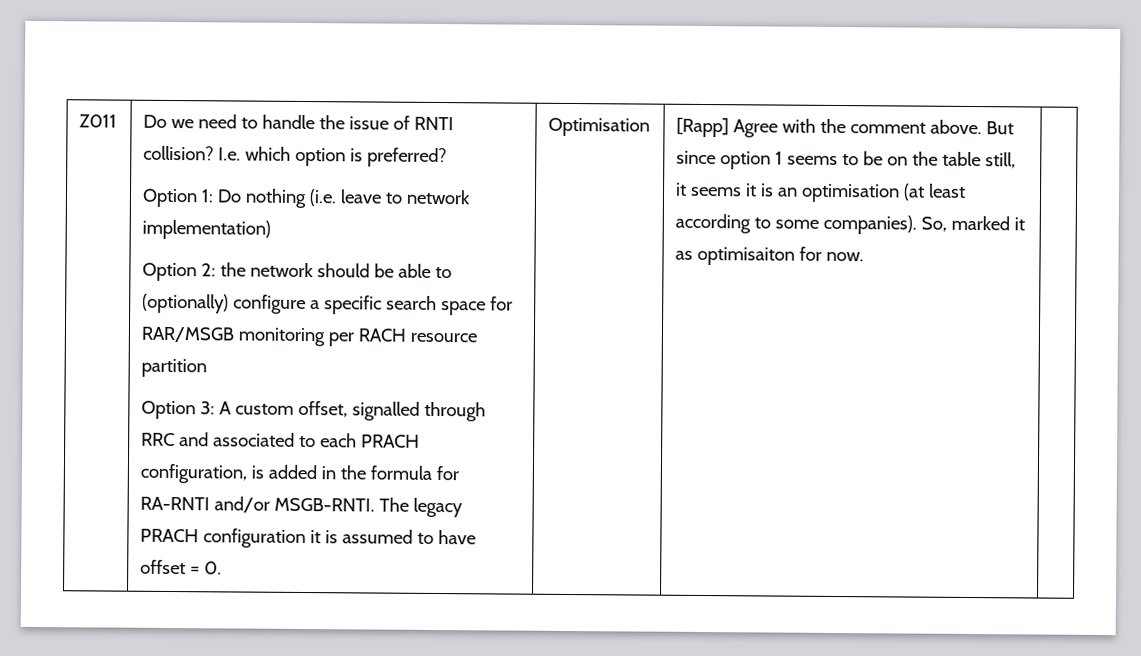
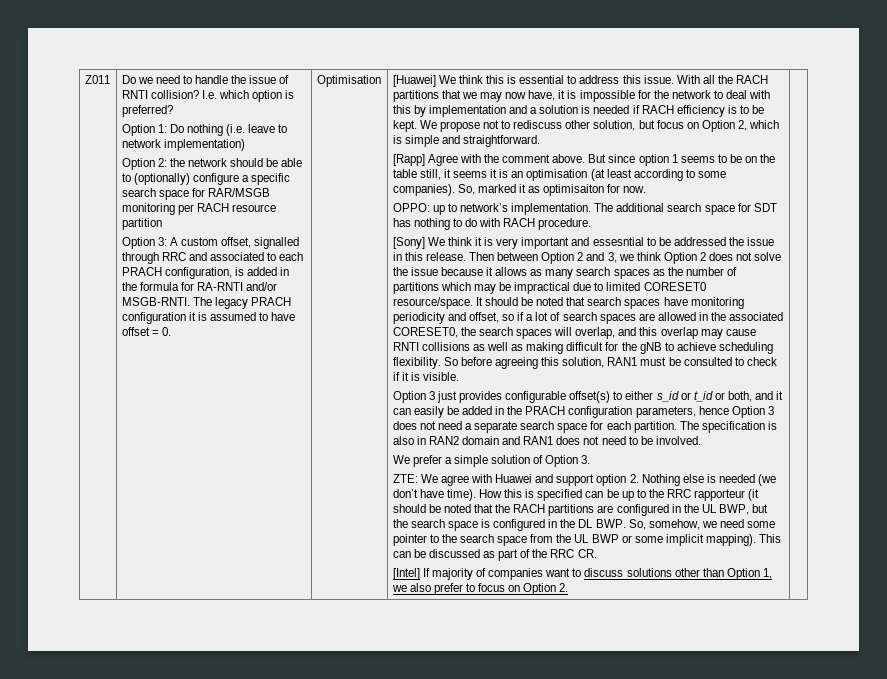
(651, 127) none -> [392,75,769,87] [392,90,771,102] [392,105,765,117] [392,120,780,132] [392,135,541,147] [Huawei] We think this is essential to address this issue. With all the RACH partitions that we may now have, it is impossible for the network to deal with this by implementation and a solution is needed if RACH efficiency is to be kept. We propose not to rediscuss other solution, but focus on Option 2, which is simple and straightforward. //
(865, 256) none -> [392,203,777,215] [392,218,592,230] [392,237,775,249] [392,252,782,264] [392,267,737,279] [392,282,706,294] [392,297,744,309] [392,312,784,324] [392,327,756,339] [392,342,773,354] [392,357,777,369] [392,372,460,381] [392,391,784,403] [392,406,774,418] [392,421,777,433] [392,436,701,445] [392,455,591,467] [392,474,777,486] [392,489,760,501] [392,504,769,516] [392,519,776,531] [392,534,782,546] [392,549,597,561] [392,568,772,580] [391,583,569,595] // OPPO: up to network’s implementation. The additional search space for SDT has nothing to do with RACH procedure. // [Sony] We think it is very important and essesntial to be addressed the issue in this release. Then between Option 2 and 3, we think Option 2 does not solve the issue because it allows as many search spaces as the number of partitions which may be impractical due to limited CORESET0 resource/space. It should be noted that search spaces have monitoring periodicity and offset, so if a lot of search spaces are allowed in the associated CORESET0, the search spaces will overlap, and this overlap may cause RNTI collisions as well as making difficult for the gNB to achieve scheduling flexibility. So before agreeing this solution, RAN1 must be consulted to check if it is visible. // Option 3 just provides configurable offset(s) to either s_id or t_id or both, and it can easily be added in the PRACH configuration parameters, hence Option 3 does not need a separate search space for each partition. The specification is also in RAN2 domain and RAN1 does not need to be involved. // We prefer a simple solution of Option 3. // ZTE: We agree with Huawei and support option 2. Nothing else is needed (we don’t have time). How this is specified can be up to the RRC rapporteur (it should be noted that the RACH partitions are configured in the UL BWP, but the search space is configured in the DL BWP. So, somehow, we need some pointer to the search space from the UL BWP or some implicit mapping). This can be discussed as part of the RRC CR. // [Intel] If majority of companies want to discuss solutions other than Option 1, we also prefer to focus on Option 2.

